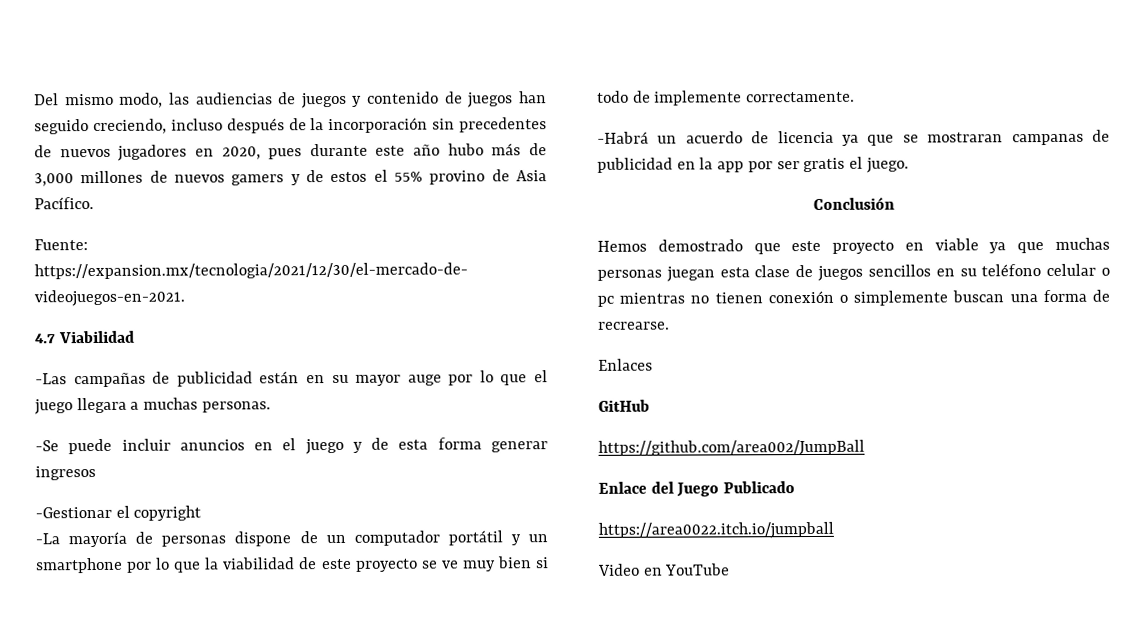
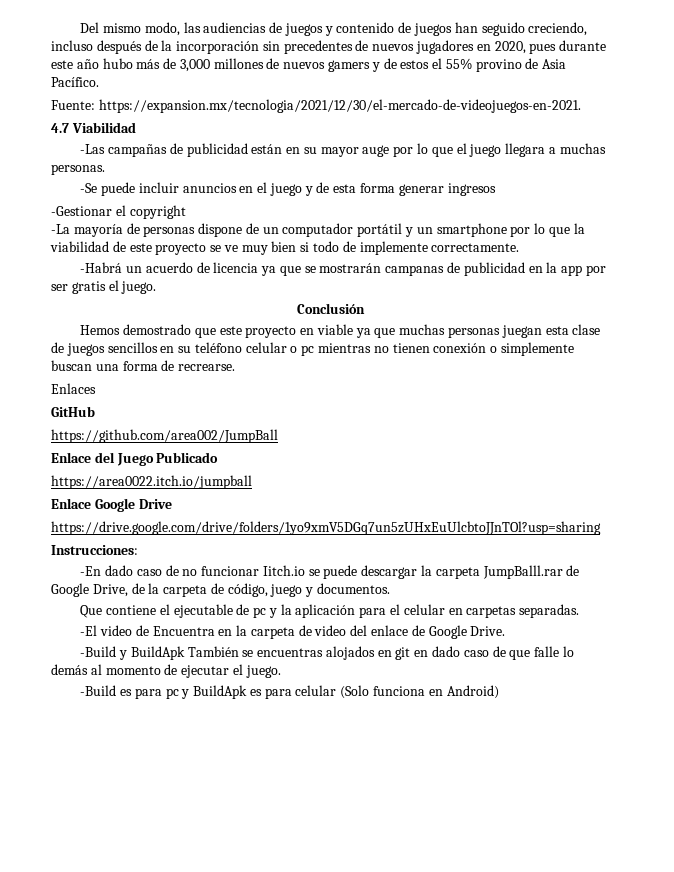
[927,132,1004,143] mostraran -> [319,263,382,273] mostrarán
[598,563,731,576] Video en YouTube -> [51,498,172,512] [51,521,601,535] [51,545,138,555] [80,565,580,579] [51,583,391,597] [80,604,580,618] [80,625,506,639] [80,646,574,660] [51,664,281,678] [80,685,499,699] Enlace Google Drive // https://drive.google.com/drive/folders/1yo9xmV5DGq7un5zUHxEuUlcbtoJJnTOl?usp=sharing // Instrucciones: // -En dado caso de no funcionar Iitch.io se puede descargar la carpeta JumpBalll.rar de Google Drive, de la carpeta de código, juego y documentos. // Que contiene el ejecutable de pc y la aplicación para el celular en carpetas separadas. // -El video de Encuentra en la carpeta de video del enlace de Google Drive. // -Build y BuildApk También se encuentras alojados en git en dado caso de que falle lo demás al momento de ejecutar el juego. // -Build es para pc y BuildApk es para celular (Solo funciona en Android)

